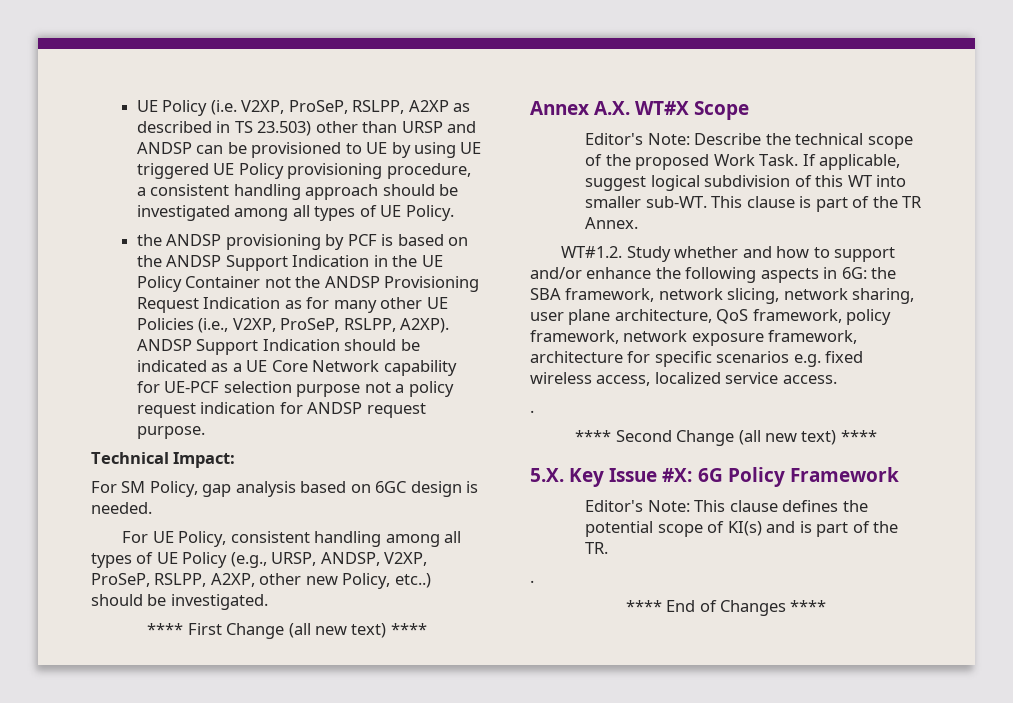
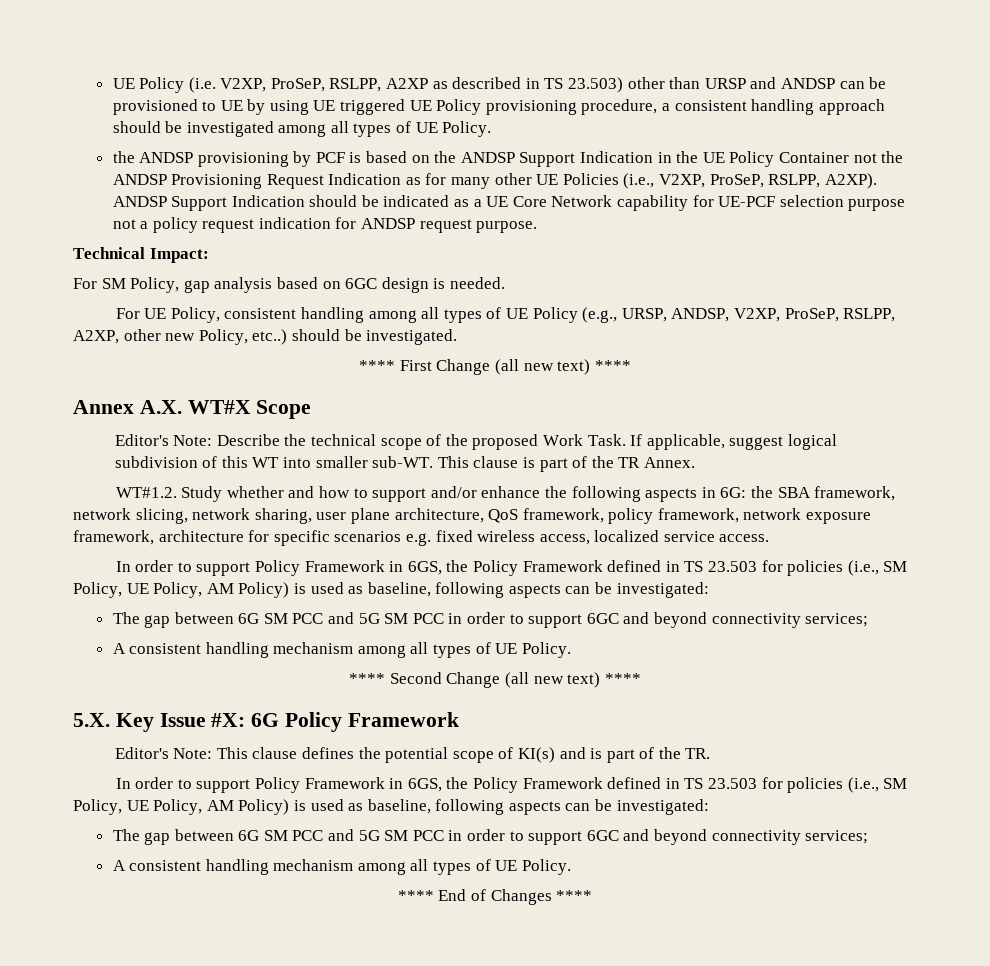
[530,410,534,413] . -> [115,560,908,576] [73,582,709,598] [112,612,869,628] [112,642,571,658] In order to support Policy Framework in 6GS, the Policy Framework defined in TS 23.503 for policies (i.e., SM Policy, UE Policy, AM Policy) is used as baseline, following aspects can be investigated: // The gap between 6G SM PCC and 5G SM PCC in order to support 6GC and beyond connectivity services; // A consistent handling mechanism among all types of UE Policy.
[530,580,534,583] . -> [115,777,908,793] [73,799,709,815] [112,829,869,845] [112,859,571,875] In order to support Policy Framework in 6GS, the Policy Framework defined in TS 23.503 for policies (i.e., SM Policy, UE Policy, AM Policy) is used as baseline, following aspects can be investigated: // The gap between 6G SM PCC and 5G SM PCC in order to support 6GC and beyond connectivity services; // A consistent handling mechanism among all types of UE Policy.

